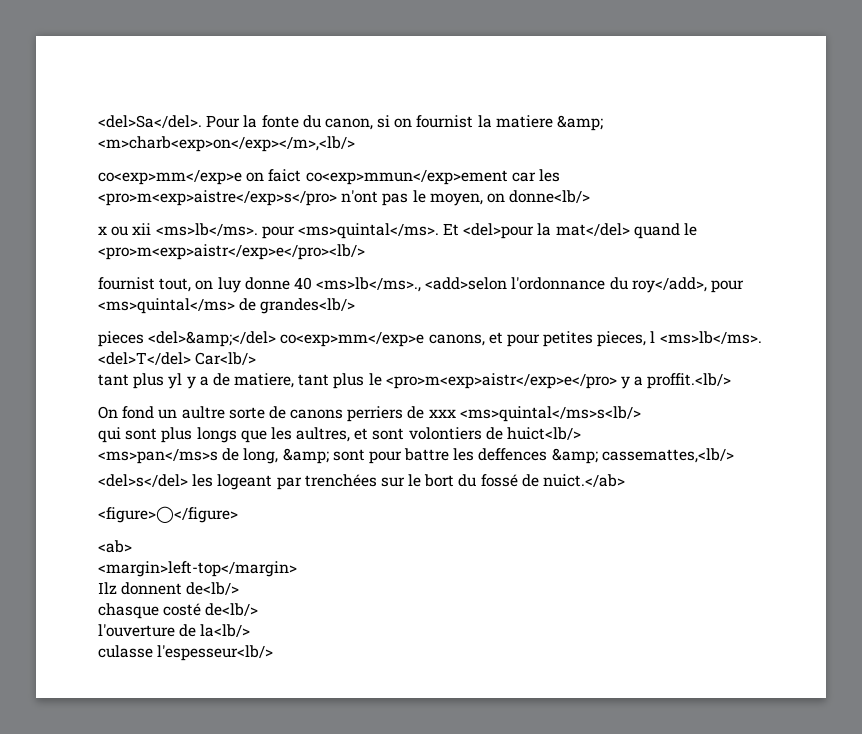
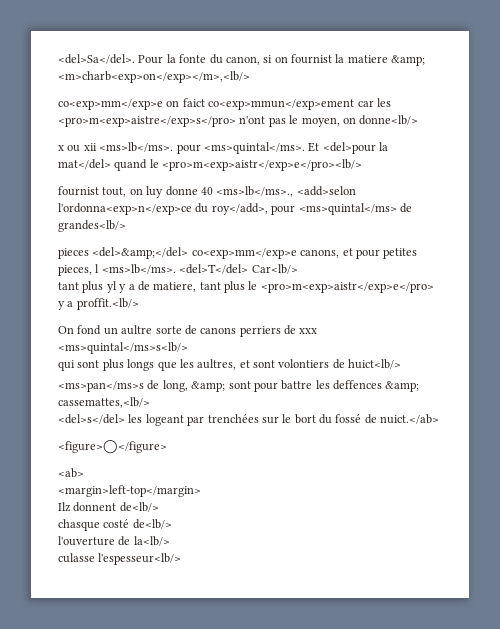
[511,277,606,290] l'ordonnance -> [58,203,192,215] l'ordonna<exp>n</exp>ce

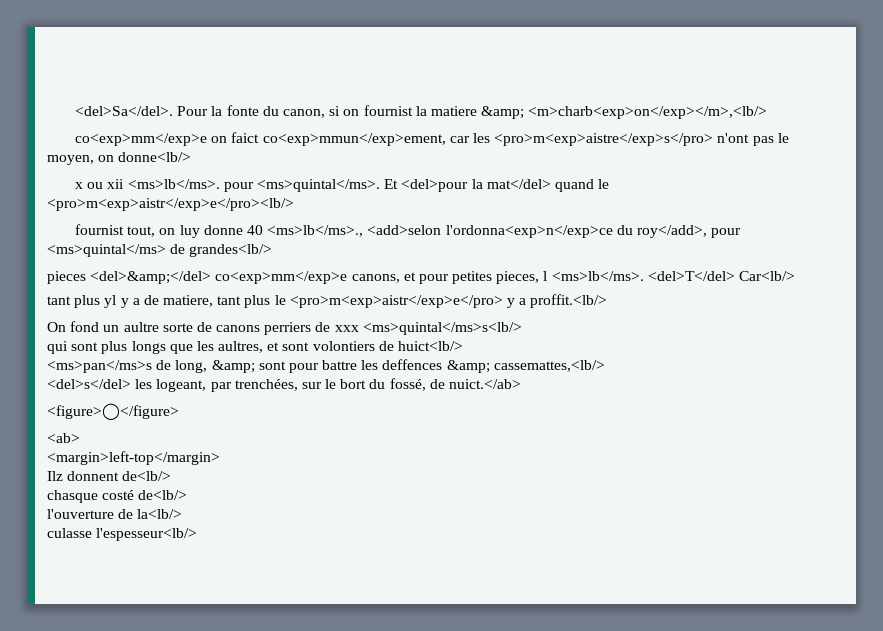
[208,99,355,110] co<exp>mmun</exp>ement -> [262,133,446,146] co<exp>mmun</exp>ement,
[145,414,259,426] logeant par trenchées -> [156,379,298,392] logeant, par trenchées,
[335,414,362,423] fossé -> [389,378,426,391] fossé,

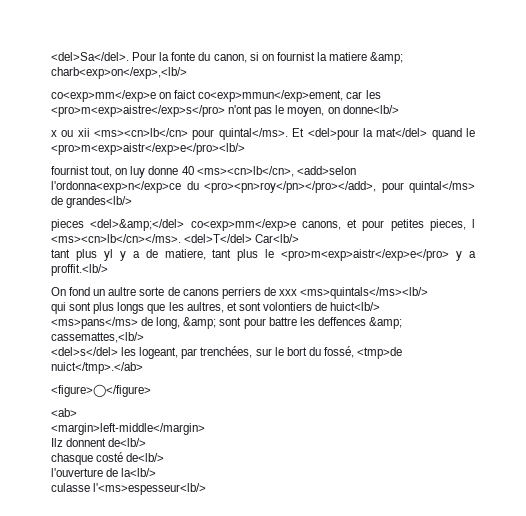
[528,106,768,119] <m>charb<exp>on</exp></m>,<lb/> -> [51,67,187,79] charb<exp>on</exp>,<lb/>
[127,179,380,192] <ms>lb</ms>. pour <ms>quintal</ms>. -> [94,128,288,140] <ms><cn>lb</cn> pour quintal</ms>.
[267,225,364,237] <ms>lb</ms>., -> [196,166,294,177] <ms><cn>lb</cn>,
[636,225,742,238] [47,244,166,257] roy</add>, pour <ms>quintal</ms> -> [204,181,475,193] <pro><pn>roy</pn></pro></add>, pour quintal</ms>
[551,271,644,281] <ms>lb</ms>. -> [51,234,181,243] <ms><cn>lb</cn></ms>.
[362,322,522,335] <ms>quintal</ms>s<lb/> -> [300,287,429,299] <ms>quintals</ms><lb/>
[47,360,152,373] <ms>pan</ms>s -> [51,317,138,329] <ms>pans</ms>
[429,379,522,389] de nuict.</ab> -> [357,347,403,359] [51,362,143,374] <tmp>de nuict</tmp>.</ab>
[47,451,220,465] <margin>left-top</margin> -> [51,423,205,435] <margin>left-middle</margin>
[96,528,198,541] l'espesseur<lb/> -> [93,483,207,495] l'<ms>espesseur<lb/>

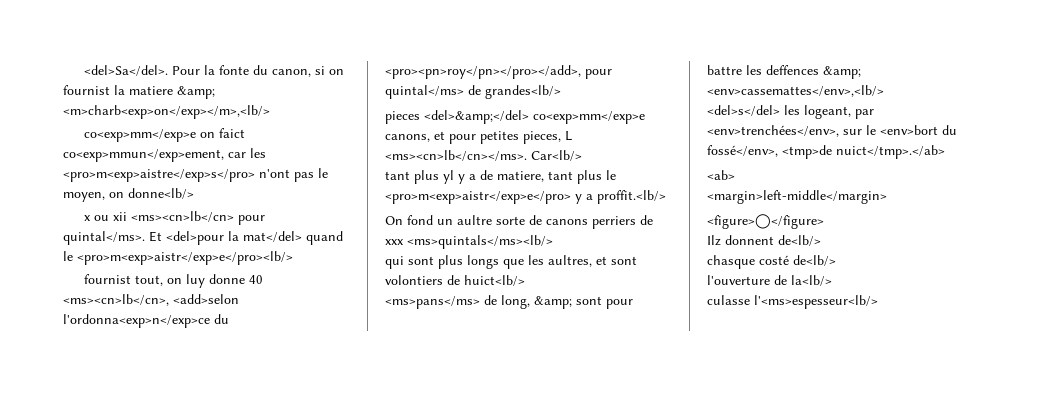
[51,67,187,79] charb<exp>on</exp>,<lb/> -> [63,105,270,119] <m>charb<exp>on</exp></m>,<lb/>
[472,219,475,228] [51,234,253,243] l <ms><cn>lb</cn></ms>. <del>T</del> -> [565,131,572,141] [385,150,527,161] L <ms><cn>lb</cn></ms>.
[51,332,144,343] cassemattes,<lb/> -> [707,85,884,97] <env>cassemattes</env>,<lb/>
[200,346,253,358] trenchées, -> [707,125,839,137] <env>trenchées</env>,
[286,346,354,358] bort du fossé, -> [880,125,957,135] [707,145,778,157] <env>bort du fossé</env>,
[51,384,151,397] // <figure>◯</figure> -> (945, 152) none
(205, 429) none -> [707,214,824,229] // <figure>◯</figure>

